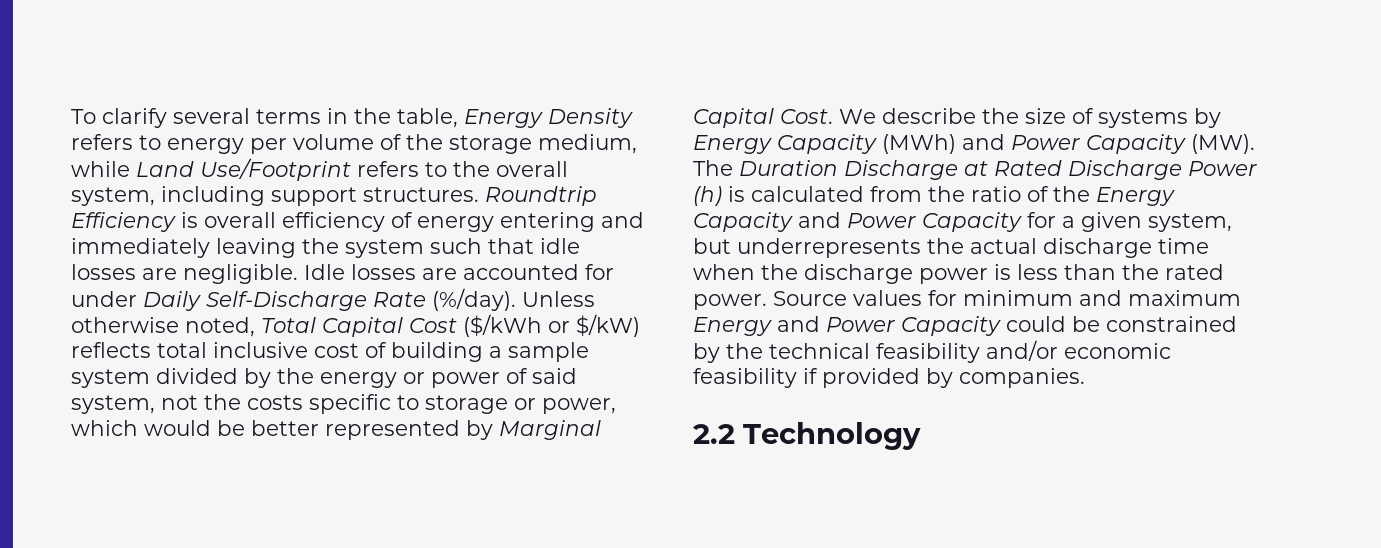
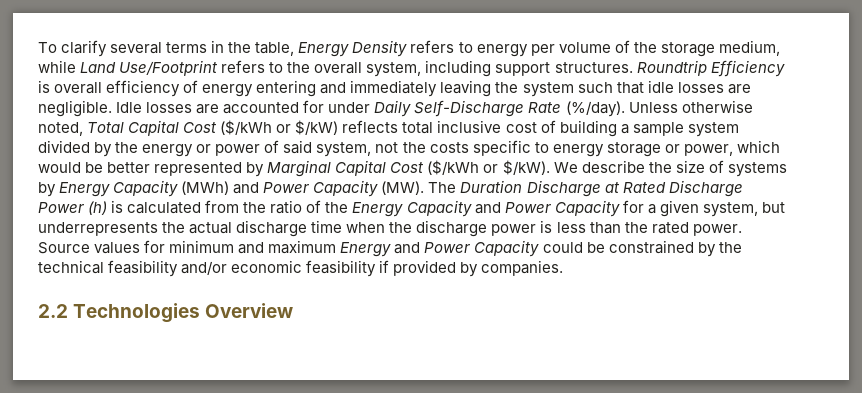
(419, 402) none -> [552,144,604,157] energy
[780,109,833,124] Cost. -> [390,160,550,175] Cost ($/kWh or $/kW).
[743,422,921,450] Technology -> [73,303,294,323] Technologies Overview

